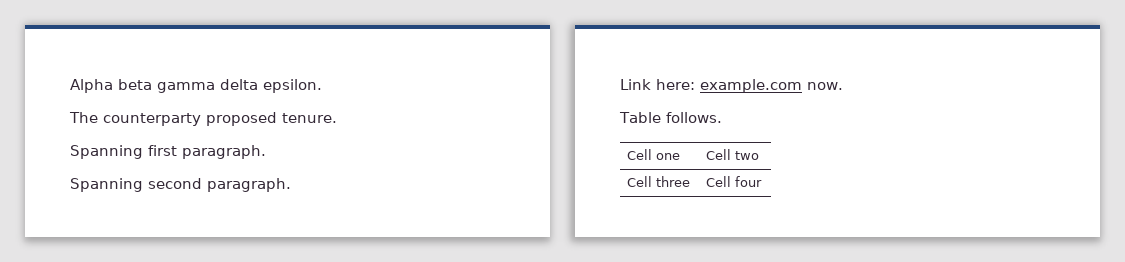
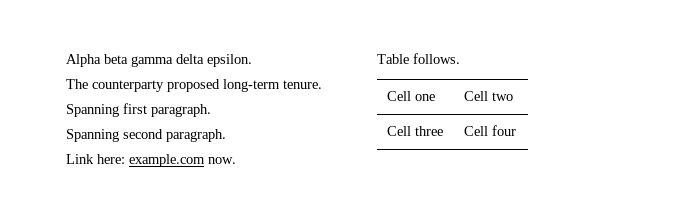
(277, 119) none -> [223,79,280,92] long-term

